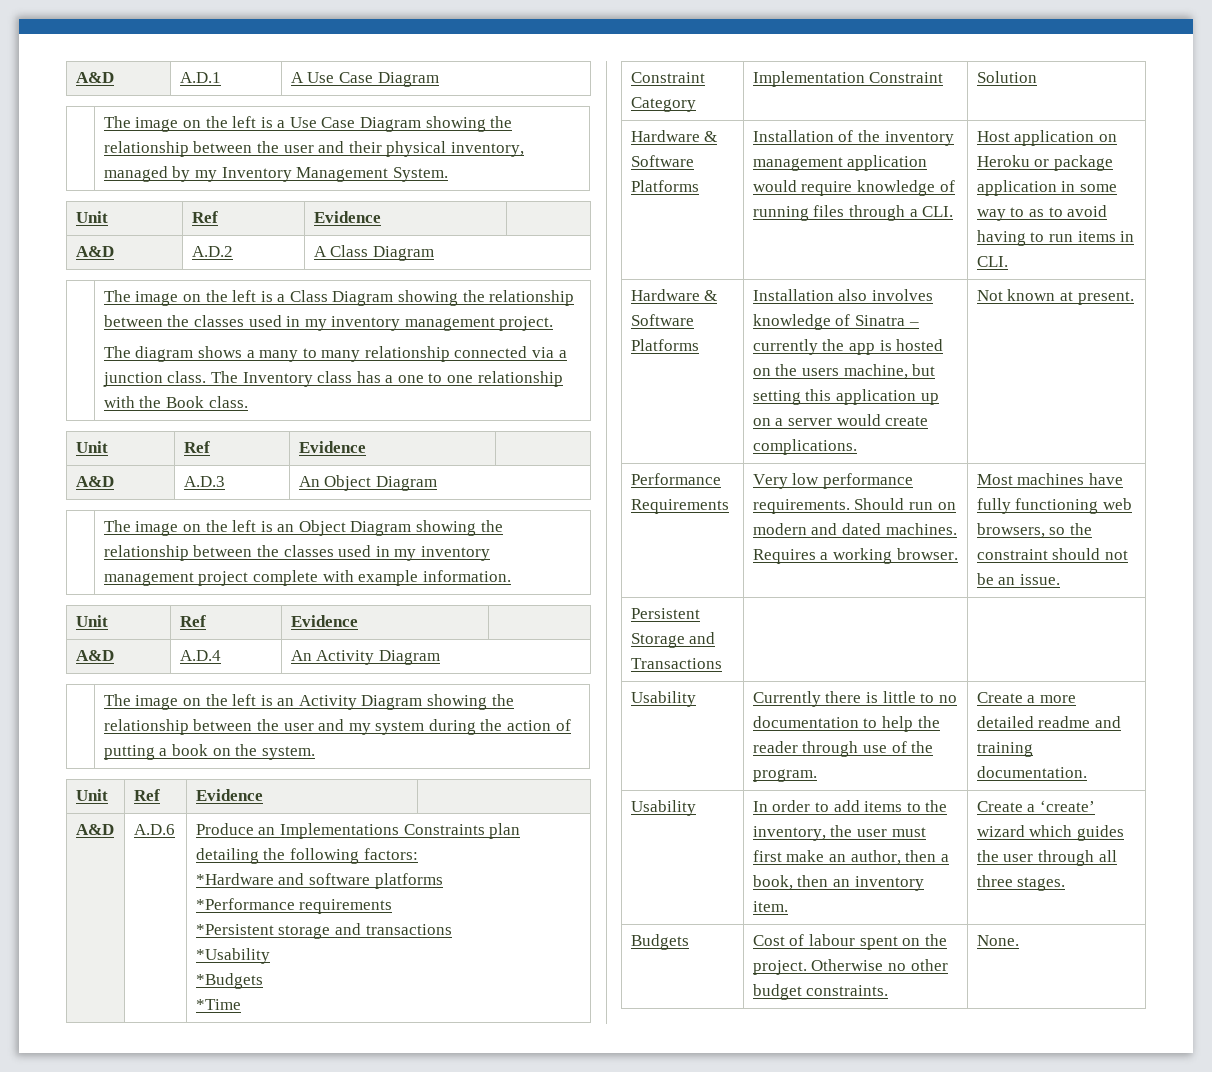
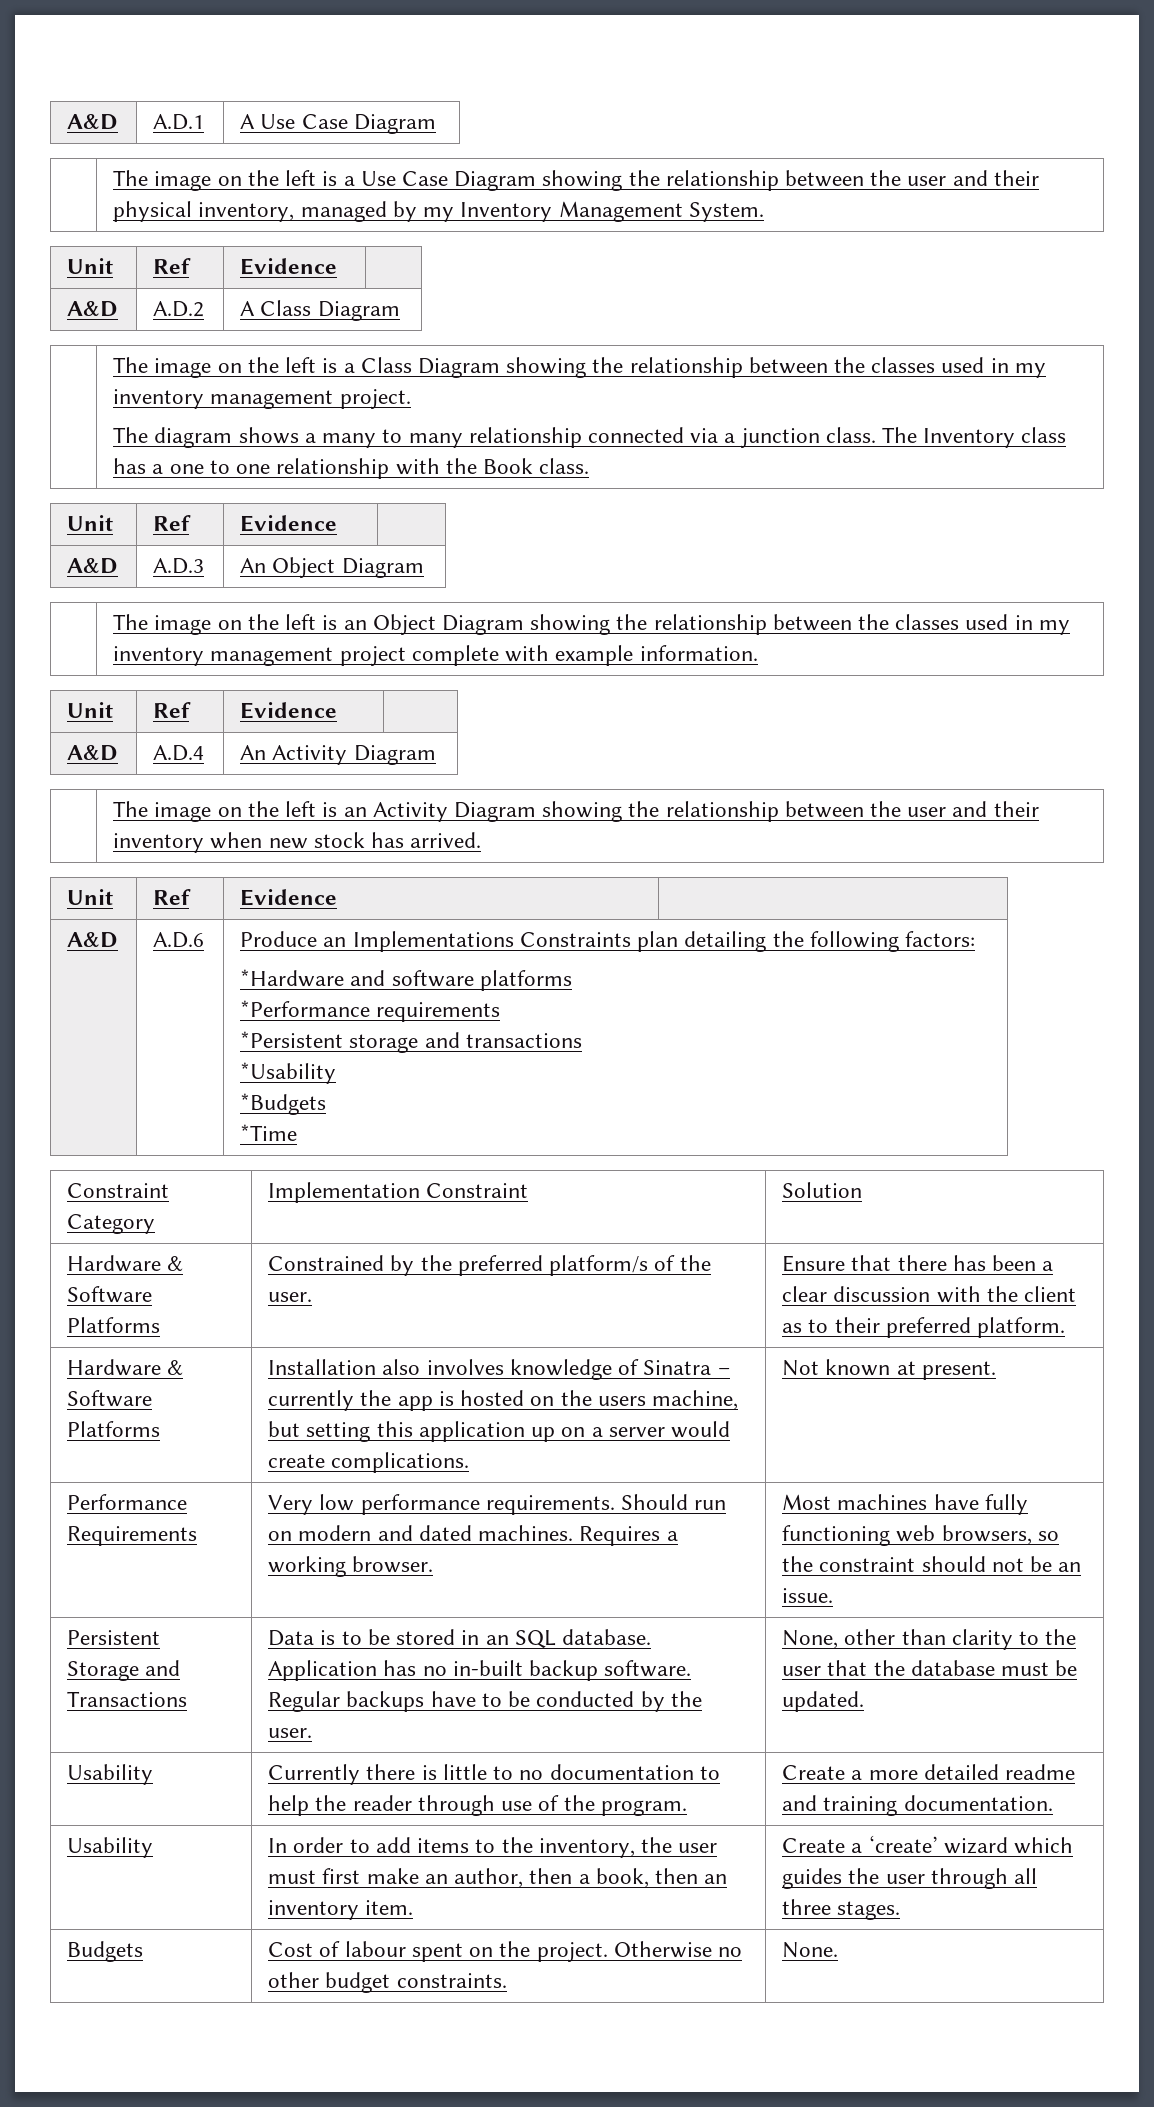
[348,719,571,735] [103,744,315,760] my system during the action of putting a book on the system. -> [993,801,1039,817] [113,832,482,853] their inventory when new stock has arrived.
[752,130,954,146] [752,155,928,171] [752,180,955,196] [752,205,954,221] [976,130,1117,146] [976,155,1113,171] [976,180,1117,196] [976,205,1108,221] [976,230,1135,246] [976,256,1008,267] Installation of the inventory management application would require knowledge of running files through a CLI. | Host application on Heroku or package application in some way to as to avoid having to run items in CLI. -> [268,1255,711,1276] [268,1292,313,1302] [782,1255,1054,1272] [782,1286,1077,1303] [782,1317,1066,1338] Constrained by the preferred platform/s of the user. | Ensure that there has been a clear discussion with the client as to their preferred platform.
(722, 663) | -> [268,1629,651,1648] [268,1660,692,1681] [268,1691,702,1712] [268,1728,313,1738] [782,1629,1077,1650] [782,1660,1078,1676] [782,1691,865,1712] Data is to be stored in an SQL database. Application has no in-built backup software. Regular backups have to be conducted by the user. | None, other than clarity to the user that the database must be updated.

